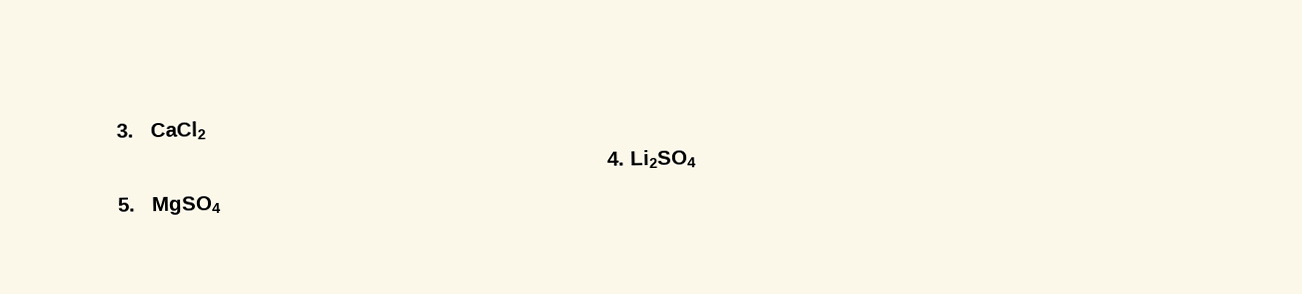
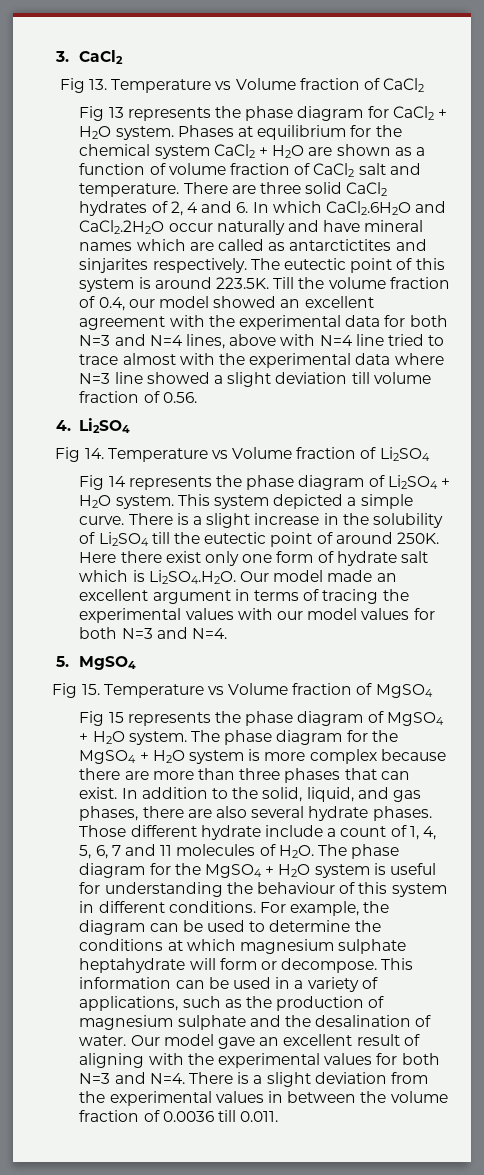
[607,149,696,169] [117,195,221,216] 4. Li2SO4 // 5. MgSO4 -> [59,78,425,93] [79,106,447,121] [79,125,402,140] [79,144,425,159] [79,163,421,177] [79,182,388,197] [79,201,447,216] [79,220,424,235] [79,239,427,251] [79,258,445,273] [79,277,450,292] [79,296,374,311] [79,315,448,330] [79,334,445,349] [79,353,444,368] [79,372,431,387] [79,391,197,403] [56,418,131,433] [55,447,430,462] [79,475,450,490] [79,494,413,509] [79,513,443,528] [79,532,439,547] [79,551,428,566] [79,570,397,584] [79,589,409,604] [79,608,435,623] [79,627,228,639] [56,656,137,670] [52,683,433,698] [79,711,444,726] [79,730,398,745] [79,749,446,764] [79,768,410,783] [79,787,421,802] [79,806,432,821] [79,825,436,840] [79,844,400,859] [79,863,436,878] [79,882,447,897] [79,901,390,916] [79,920,381,935] [79,939,407,954] [79,958,414,973] [79,977,378,992] [79,996,385,1011] [79,1015,432,1030] [79,1034,420,1049] [79,1053,440,1068] [79,1072,428,1087] [79,1091,448,1106] [79,1110,279,1122] Fig 13. Temperature vs Volume fraction of CaCl2 // Fig 13 represents the phase diagram for CaCl2 + H2O system. Phases at equilibrium for the chemical system CaCl2 + H2O are shown as a function of volume fraction of CaCl2 salt and temperature. There are three solid CaCl2 hydrates of 2, 4 and 6. In which CaCl2.6H2O and CaCl2.2H2O occur naturally and have mineral names which are called as antarctictites and sinjarites respectively. The eutectic point of this system is around 223.5K. Till the volume fraction of 0.4, our model showed an excellent agreement with the experimental data for both N=3 and N=4 lines, above with N=4 line tried to trace almost with the experimental data where N=3 line showed a slight deviation till volume fraction of 0.56. // 4. Li2SO4 // Fig 14. Temperature vs Volume fraction of Li2SO4 // Fig 14 represents the phase diagram of Li2SO4 + H2O system. This system depicted a simple curve. There is a slight increase in the solubility of Li2SO4 till the eutectic point of around 250K. Here there exist only one form of hydrate salt which is Li2SO4.H2O. Our model made an excellent argument in terms of tracing the experimental values with our model values for both N=3 and N=4. // 5. MgSO4 // Fig 15. Temperature vs Volume fraction of MgSO4 // Fig 15 represents the phase diagram of MgSO4 + H2O system. The phase diagram for the MgSO4 + H2O system is more complex because there are more than three phases that can exist. In addition to the solid, liquid, and gas phases, there are also several hydrate phases. Those different hydrate include a count of 1, 4, 5, 6, 7 and 11 molecules of H2O. The phase diagram for the MgSO4 + H2O system is useful for understanding the behaviour of this system in different conditions. For example, the diagram can be used to determine the conditions at which magnesium sulphate heptahydrate will form or decompose. This information can be used in a variety of applications, such as the production of magnesium sulphate and the desalination of water. Our model gave an excellent result of aligning with the experimental values for both N=3 and N=4. There is a slight deviation from the experimental values in between the volume fraction of 0.0036 till 0.011.

